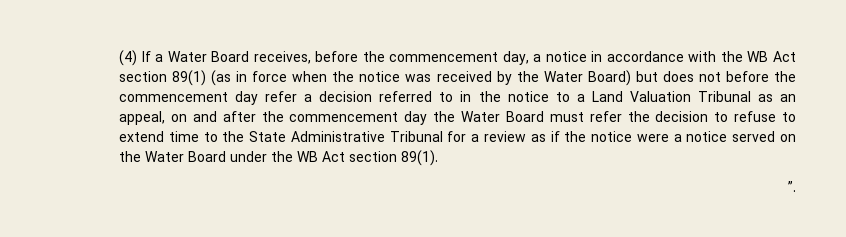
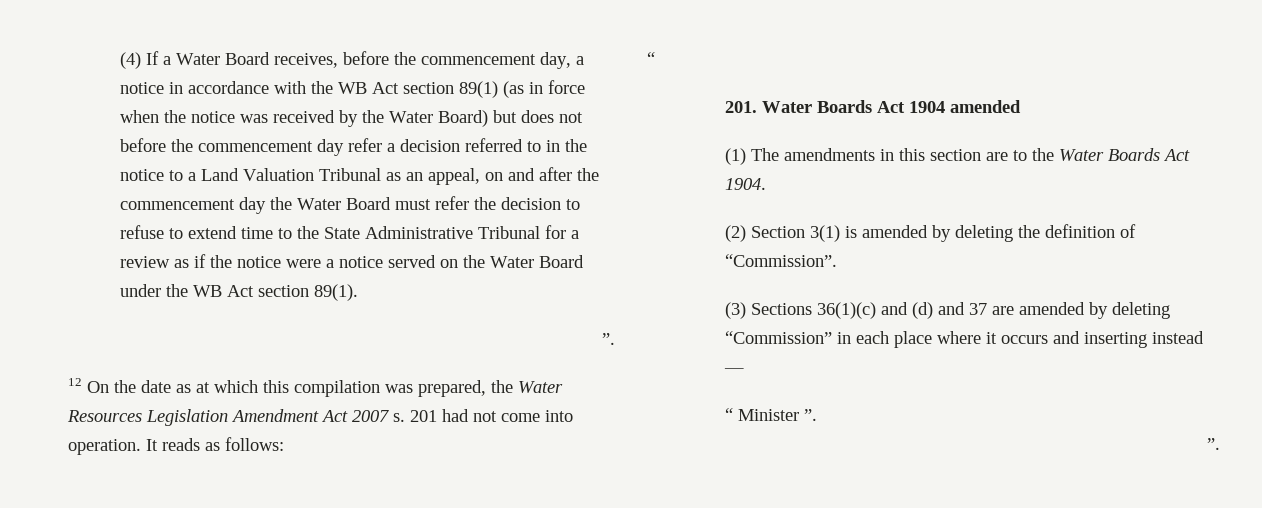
(796, 186) none -> [67,378,563,397] [66,409,573,426] [67,437,284,455] [647,52,655,65] [724,100,1021,113] [724,148,1190,165] [724,178,766,190] [724,224,1136,242] [724,254,837,267] [724,302,1170,319] [724,331,1204,348] [723,368,744,373] [724,408,817,421] [1207,438,1220,450] // 12 On the date as at which this compilation was prepared, the Water Resources Legislation Amendment Act 2007 s. 201 had not come into operation. It reads as follows: // “ // 201. Water Boards Act 1904 amended // (1) The amendments in this section are to the Water Boards Act 1904. // (2) Section 3(1) is amended by deleting the definition of “Commission”. // (3) Sections 36(1)(c) and (d) and 37 are amended by deleting “Commission” in each place where it occurs and inserting instead — // “ Minister ”. // ”.

